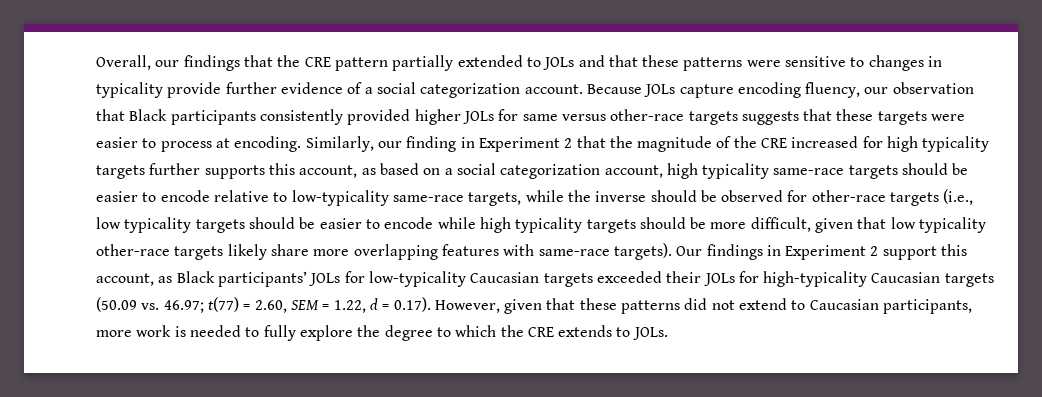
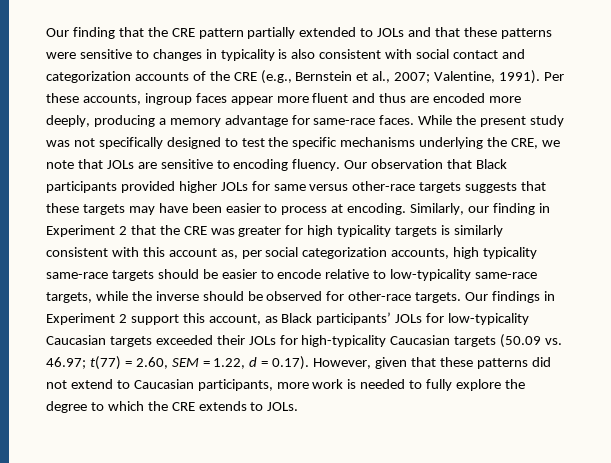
[96,55,240,71] Overall, our findings -> [46,27,115,39] Our finding
[167,82,889,98] provide further evidence of a social categorization account. Because JOLs capture encoding fluency, our -> [278,49,525,59] [46,70,564,84] [46,93,522,105] [46,115,565,127] [46,137,560,149] [46,159,368,171] is also consistent with social contact and categorization accounts of the CRE (e.g., Bernstein et al., 2007; Valentine, 1991). Per these accounts, ingroup faces appear more fluent and thus are encoded more deeply, producing a memory advantage for same-race faces. While the present study was not specifically designed to test the specific mechanisms underlying the CRE, we note that JOLs are sensitive to encoding fluency. Our
[259,109,343,125] consistently -> (117, 187) none
[931,114,966,121] were -> [128,203,222,215] may have been
[637,136,990,152] [96,163,663,179] magnitude of the CRE increased for high typicality targets further supports this account, as based on a social categorization account, -> [183,225,503,237] [46,247,450,259] CRE was greater for high typicality targets is similarly consistent with this account as, per social categorization accounts,
[890,189,974,206] [96,217,987,233] [96,243,672,260] targets (i.e., low typicality targets should be easier to encode while high typicality targets should be more difficult, given that low typicality other-race targets likely share more overlapping features with same-race targets). -> [415,292,462,303] targets.

